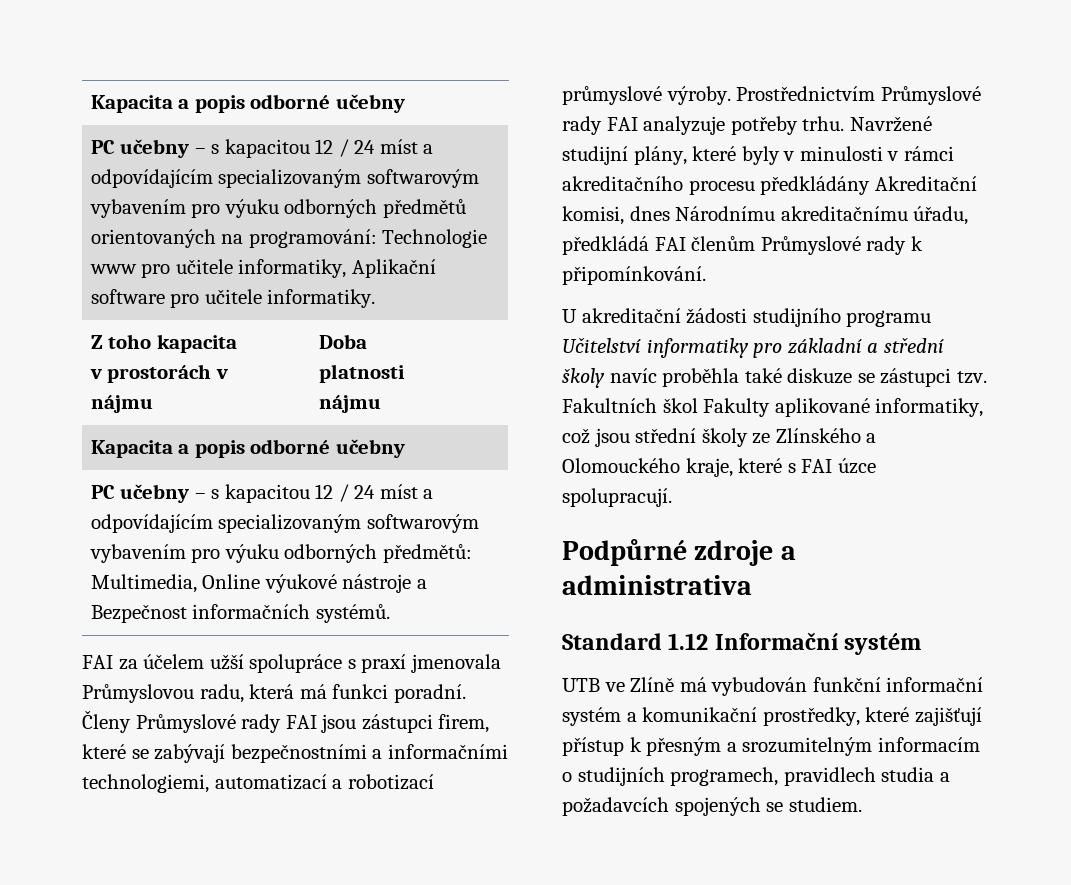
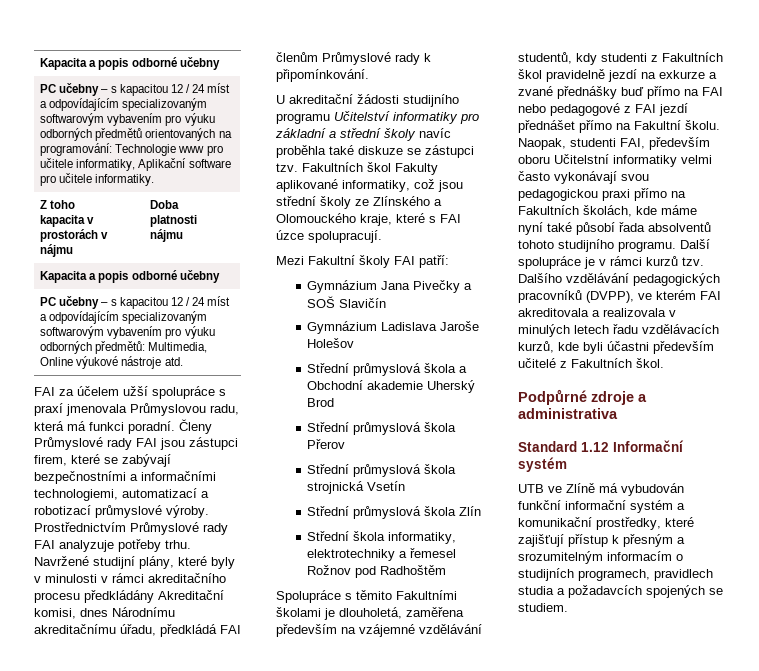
[416,579,427,589] [90,604,390,623] a Bezpečnost informačních systémů. -> [164,357,183,366] atd.
(672, 497) none -> [276,255,449,268] [307,280,473,293] [307,296,387,308] [307,321,480,334] [307,338,355,348] [307,363,468,376] [307,380,476,393] [307,398,335,407] [307,422,457,435] [307,439,346,449] [307,464,457,477] [307,481,406,494] [307,506,482,519] [307,531,457,544] [307,548,457,561] [307,565,447,578] [276,590,457,603] [276,607,464,620] [276,624,482,637] [518,52,723,65] [518,69,717,82] [518,86,723,99] [518,103,688,116] [518,120,720,133] [518,137,710,150] [518,154,712,167] [518,171,649,184] [518,188,686,201] [518,205,697,217] [518,222,711,235] [518,239,710,252] [518,256,704,269] [518,273,720,286] [518,290,721,303] [518,308,676,317] [518,324,719,337] [518,341,714,354] [518,358,664,368] // Mezi Fakultní školy FAI patří: // Gymnázium Jana Pivečky a SOŠ Slavičín // Gymnázium Ladislava Jaroše Holešov // Střední průmyslová škola a Obchodní akademie Uherský Brod // Střední průmyslová škola Přerov // Střední průmyslová škola strojnická Vsetín // Střední průmyslová škola Zlín // Střední škola informatiky, elektrotechniky a řemesel Rožnov pod Radhoštěm // Spolupráce s těmito Fakultními školami je dlouholetá, zaměřena především na vzájemné vzdělávání studentů, kdy studenti z Fakultních škol pravidelně jezdí na exkurze a zvané přednášky buď přímo na FAI nebo pedagogové z FAI jezdí přednášet přímo na Fakultní školu. Naopak, studenti FAI, především oboru Učitelstní informatiky velmi často vykonávají svou pedagogickou praxi přímo na Fakultních školách, kde máme nyní také působí řada absolventů tohoto studijního programu. Další spolupráce je v rámci kurzů tzv. Dalšího vzdělávání pedagogických pracovníků (DVPP), ve kterém FAI akreditovala a realizovala v minulých letech řadu vzdělávacích kurzů, kde byli účastni především učitelé z Fakultních škol.

